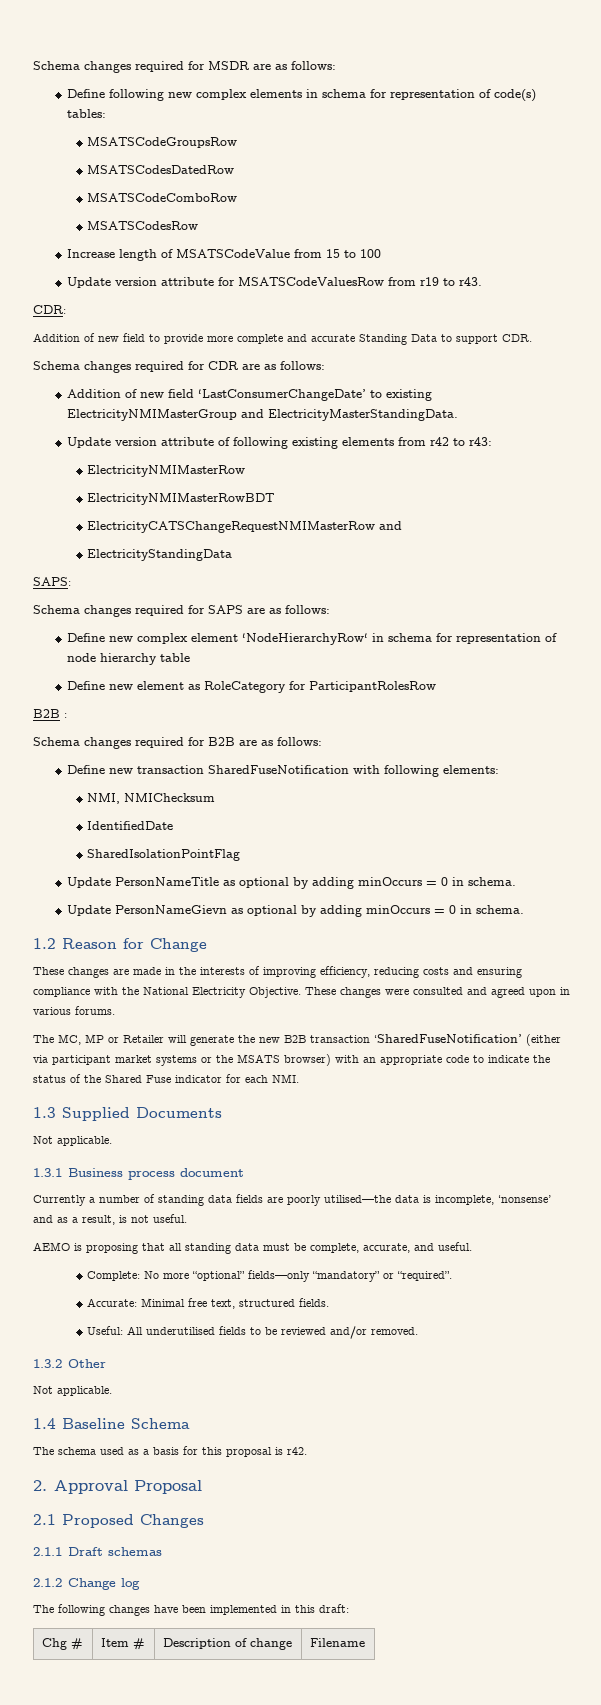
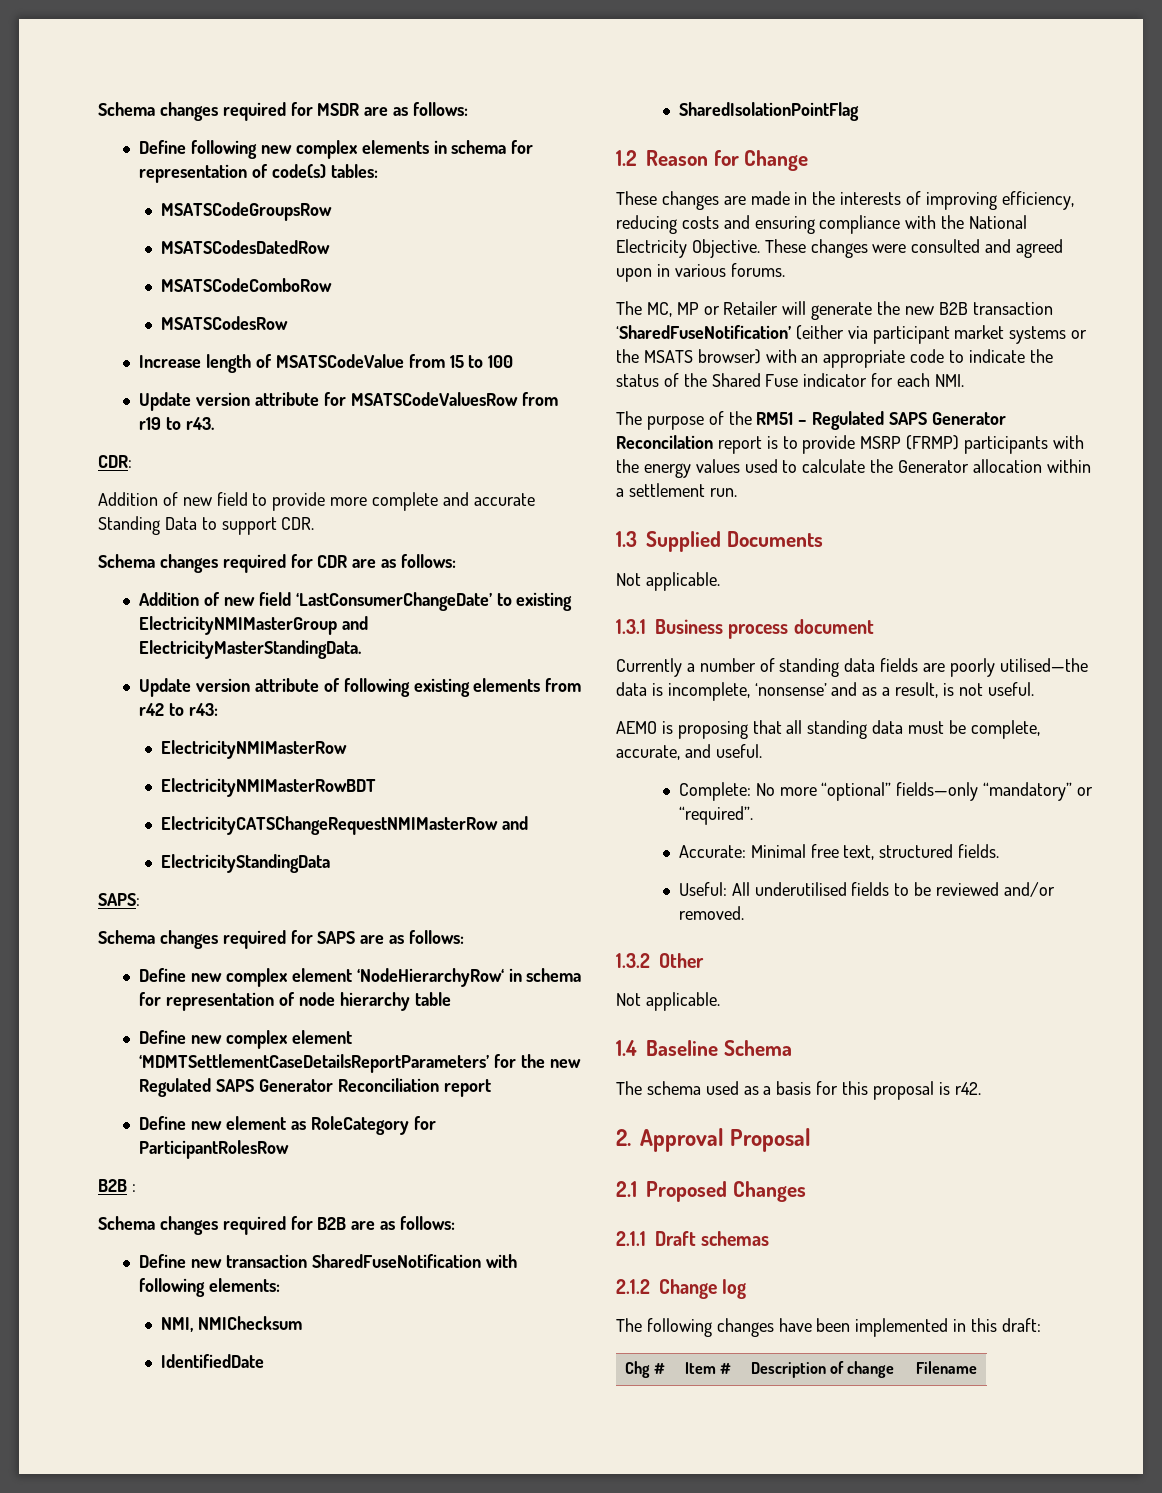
(190, 657) none -> [139,1030,352,1049] [139,1054,581,1073] [139,1078,491,1097] // Define new complex element ‘MDMTSettlementCaseDetailsReportParameters’ for the new Regulated SAPS Generator Reconciliation report
[66,877,516,889] [66,905,524,917] // Update PersonNameTitle as optional by adding minOccurs = 0 in schema. // Update PersonNameGievn as optional by adding minOccurs = 0 in schema. -> (859, 111) none
(299, 1078) none -> [616,411,1006,430] [616,435,1084,454] [616,459,1091,478] [616,483,737,497] // The purpose of the RM51 – Regulated SAPS Generator Reconcilation report is to provide MSRP (FRMP) participants with the energy values used to calculate the Generator allocation within a settlement run.

